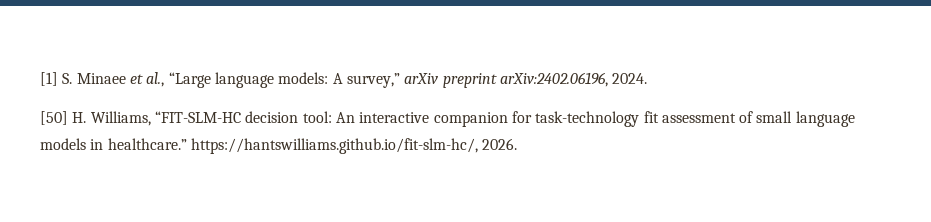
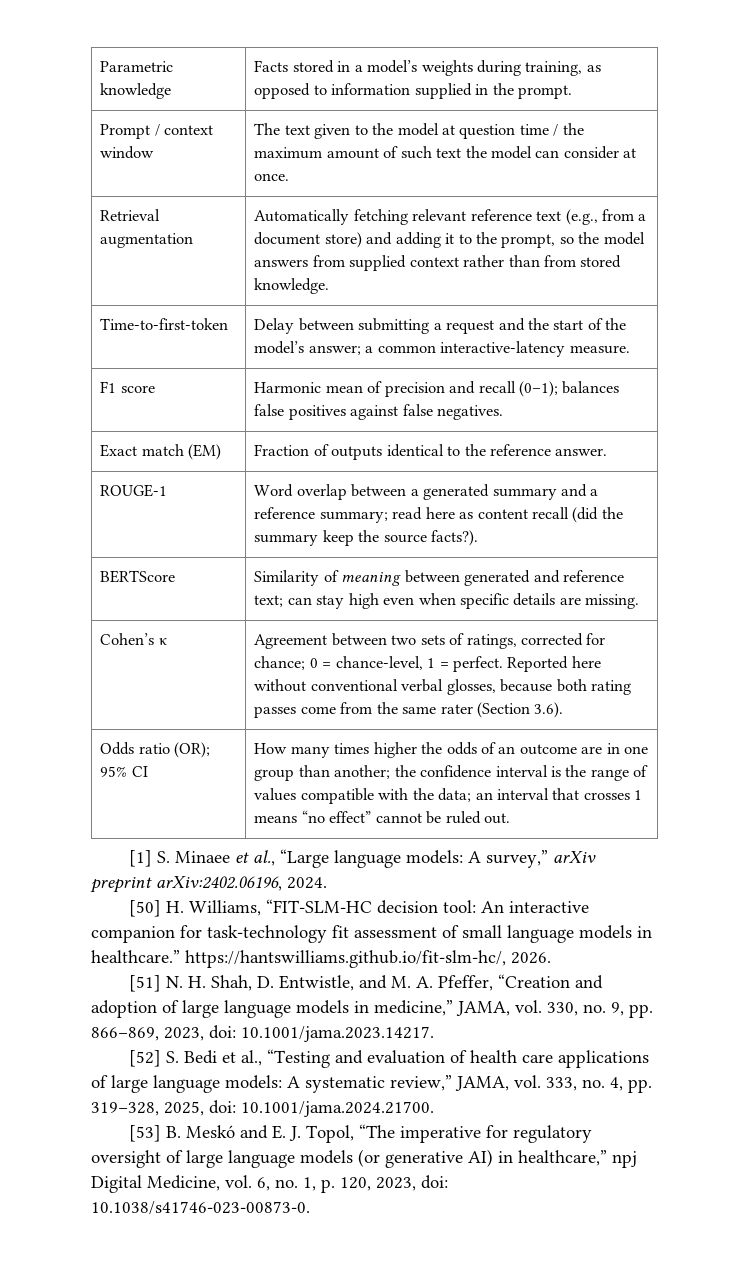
(40, 79) none -> [100,61,174,72] [100,83,172,99] [254,60,601,76] [254,83,572,99] [100,124,214,139] [100,146,155,159] [254,123,584,139] [254,146,637,159] [254,173,290,181] [100,209,161,221] [100,233,194,248] [254,209,647,225] [254,232,645,248] [254,255,622,271] [254,278,330,294] [100,318,229,330] [254,318,627,334] [254,341,630,357] [100,381,155,393] [254,381,620,397] [254,404,504,420] [100,444,222,460] [254,444,608,460] [100,484,168,497] [254,484,599,500] [254,507,623,523] [254,530,479,546] [100,570,176,583] [254,570,624,586] [254,593,640,609] [100,633,167,645] [254,633,606,649] [254,656,601,672] [254,679,631,695] [254,702,564,718] [100,742,211,758] [100,766,148,777] [254,742,649,758] [254,765,649,781] [254,788,643,804] [254,810,510,824] Parametric knowledge | Facts stored in a model’s weights during training, as opposed to information supplied in the prompt. // Prompt / context window | The text given to the model at question time / the maximum amount of such text the model can consider at once. // Retrieval augmentation | Automatically fetching relevant reference text (e.g., from a document store) and adding it to the prompt, so the model answers from supplied context rather than from stored knowledge. // Time-to-first-token | Delay between submitting a request and the start of the model’s answer; a common interactive-latency measure. // F1 score | Harmonic mean of precision and recall (0–1); balances false positives against false negatives. // Exact match (EM) | Fraction of outputs identical to the reference answer. // ROUGE-1 | Word overlap between a generated summary and a reference summary; read here as content recall (did the summary keep the source facts?). // BERTScore | Similarity of meaning between generated and reference text; can stay high even when specific details are missing. // Cohen’s κ | Agreement between two sets of ratings, corrected for chance; 0 = chance-level, 1 = perfect. Reported here without conventional verbal glosses, because both rating passes come from the same rater (Section 3.6). // Odds ratio (OR); 95% CI | How many times higher the odds of an outcome are in one group than another; the confidence interval is the range of values compatible with the data; an interval that crosses 1 means “no effect” cannot be ruled out. //
(518, 144) none -> [129,974,604,992] [91,1000,653,1018] [91,1025,434,1042] [129,1049,650,1068] [91,1075,652,1093] [91,1100,434,1117] [129,1124,593,1143] [91,1149,637,1168] [91,1175,448,1193] [91,1201,310,1215] // [51] N. H. Shah, D. Entwistle, and M. A. Pfeffer, “Creation and adoption of large language models in medicine,” JAMA, vol. 330, no. 9, pp. 866–869, 2023, doi: 10.1001/jama.2023.14217. // [52] S. Bedi et al., “Testing and evaluation of health care applications of large language models: A systematic review,” JAMA, vol. 333, no. 4, pp. 319–328, 2025, doi: 10.1001/jama.2024.21700. // [53] B. Meskó and E. J. Topol, “The imperative for regulatory oversight of large language models (or generative AI) in healthcare,” npj Digital Medicine, vol. 6, no. 1, p. 120, 2023, doi: 10.1038/s41746-023-00873-0.

